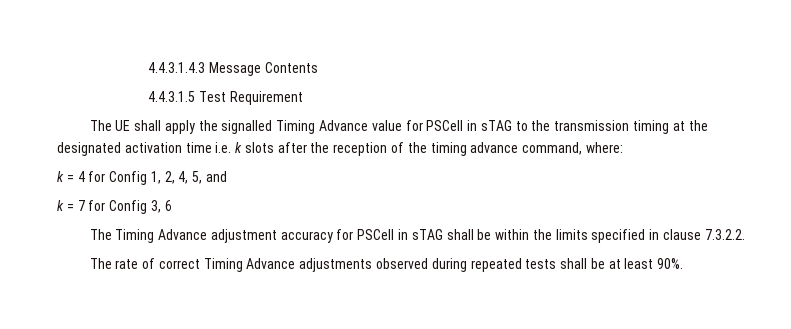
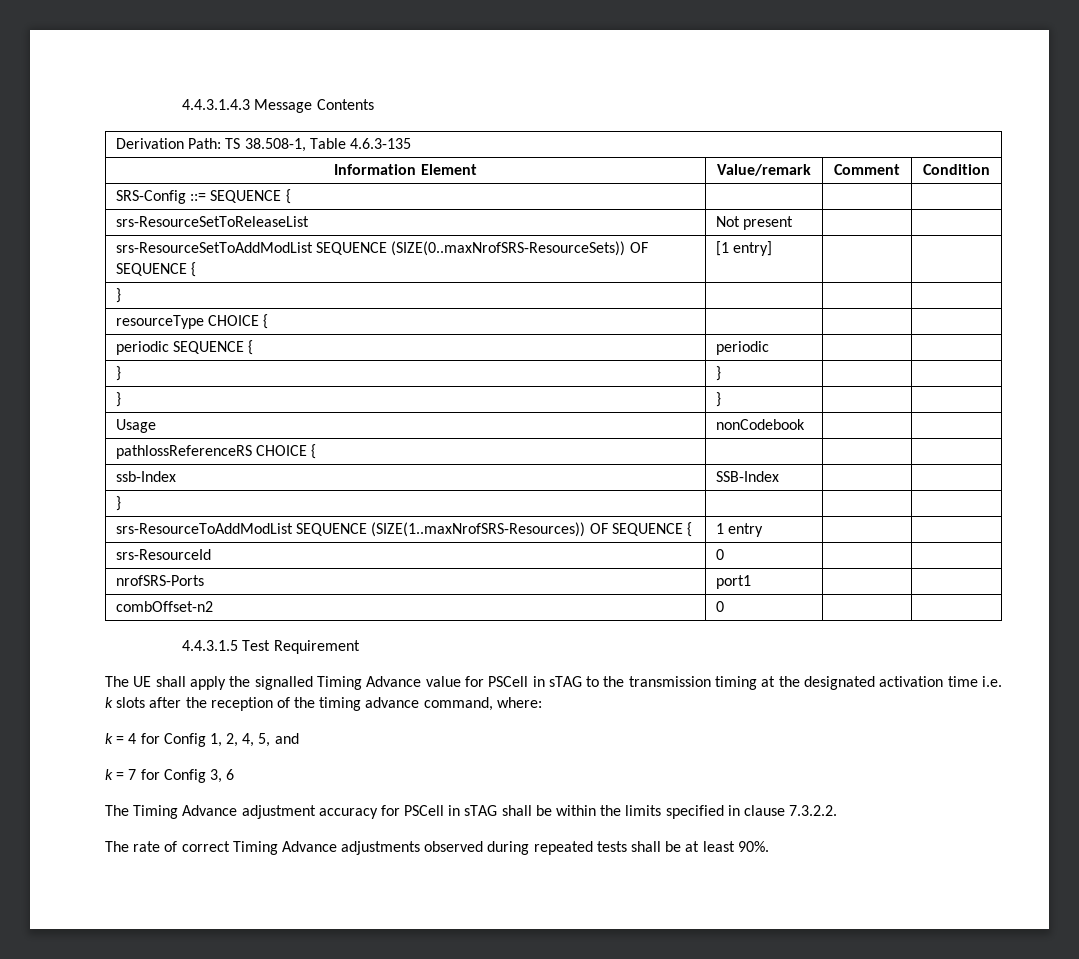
(318, 67) none -> [115,138,411,152] [334,164,477,175] [717,164,811,176] [834,164,900,175] [923,164,990,175] [115,189,291,204] [115,216,309,227] [715,216,794,230] [115,241,648,256] [115,262,197,277] [715,241,773,256] [115,288,121,303] [115,314,269,329] [115,340,254,355] [715,341,769,355] [115,366,121,381] [715,366,721,381] [115,392,121,407] [715,392,721,407] [115,419,156,433] [715,419,805,430] [115,444,317,459] [115,471,176,482] [715,471,779,482] [115,496,121,511] [115,522,692,537] [715,523,764,537] [115,549,211,560] [715,549,724,560] [115,575,204,586] [715,575,751,589] [115,601,213,612] [715,601,724,612] // Derivation Path: TS 38.508-1, Table 4.6.3-135 // Information Element | Value/remark | Comment | Condition // SRS-Config ::= SEQUENCE { | | | // srs-ResourceSetToReleaseList | Not present | | // srs-ResourceSetToAddModList SEQUENCE (SIZE(0..maxNrofSRS-ResourceSets)) OF SEQUENCE { | [1 entry] | | // } | | | // resourceType CHOICE { | | | // periodic SEQUENCE { | periodic | | // } | } | | // } | } | | // Usage | nonCodebook | | // pathlossReferenceRS CHOICE { | | | // ssb-Index | SSB-Index | | // } | | | // srs-ResourceToAddModList SEQUENCE (SIZE(1..maxNrofSRS-Resources)) OF SEQUENCE { | 1 entry | | // srs-ResourceId | 0 | | // nrofSRS-Ports | port1 | | // combOffset-n2 | 0 | |

